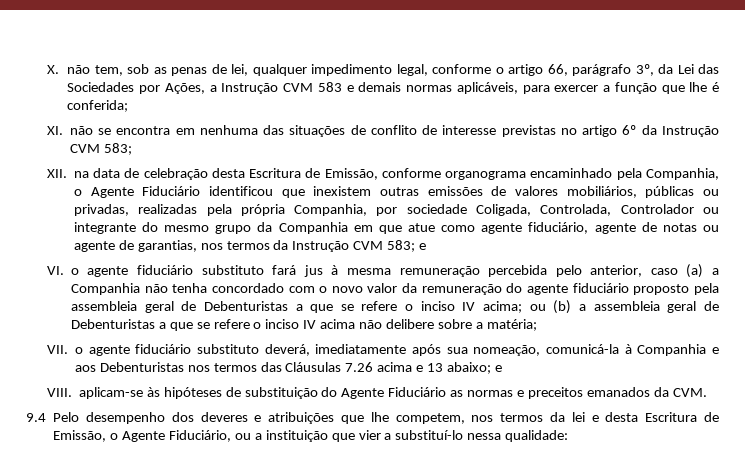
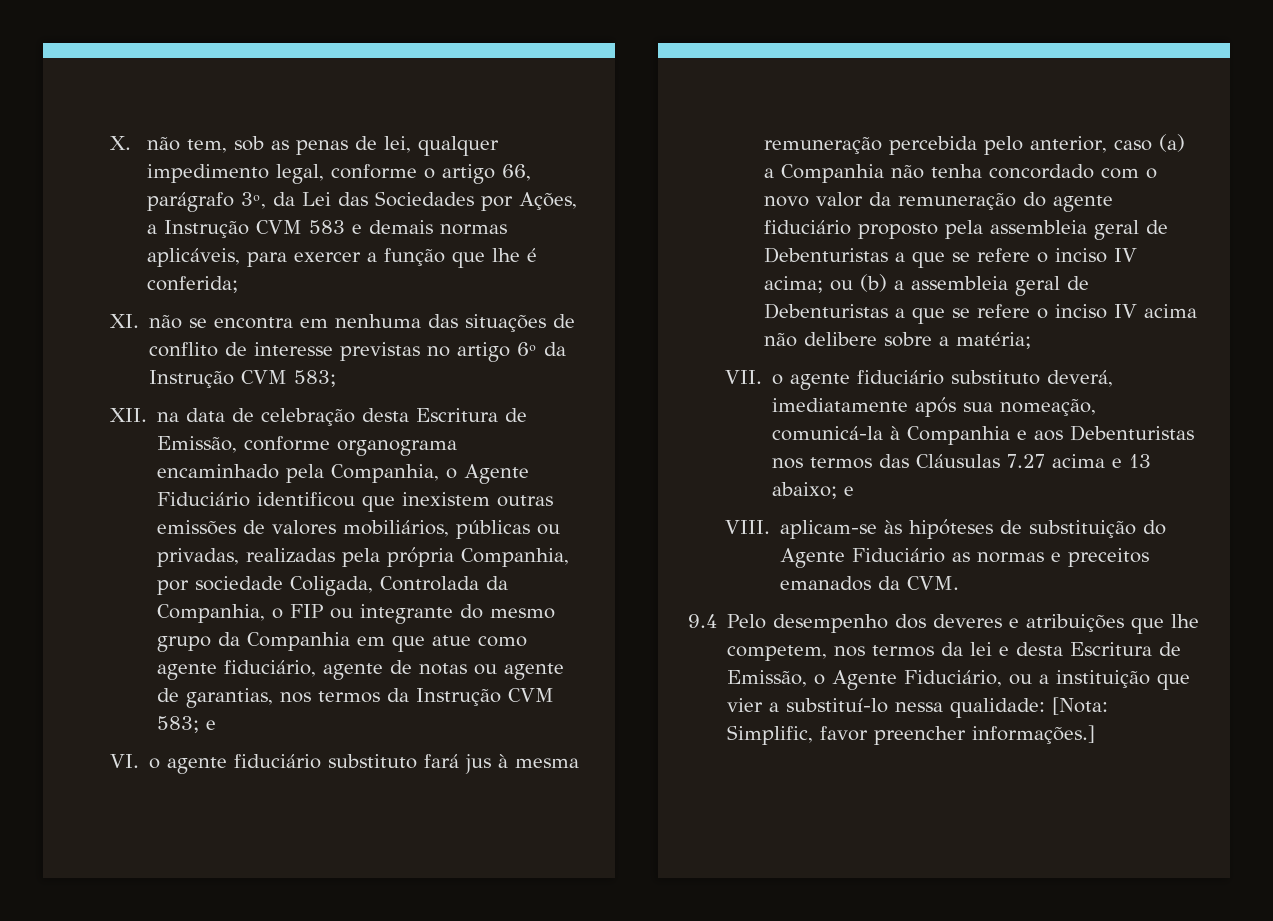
[540,204,694,216] Controlada, Controlador -> [380,576,509,591] [157,604,324,623] Controlada da Companhia, o FIP
[345,362,374,372] 7.26 -> [1007,454,1046,468] 7.27
(569, 436) none -> [1052,697,1109,715] [727,725,1096,745] [Nota: Simplific, favor preencher informações.]

